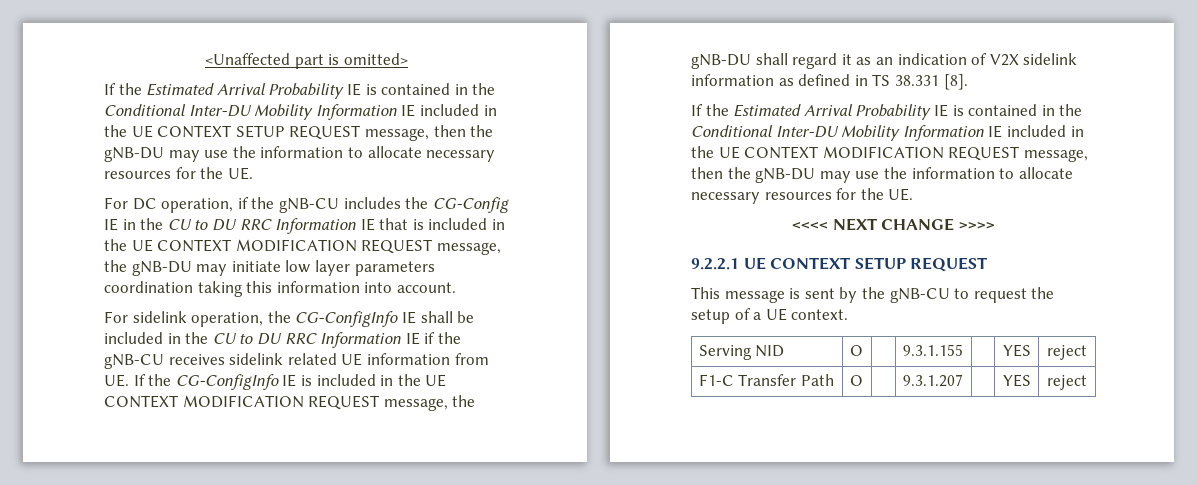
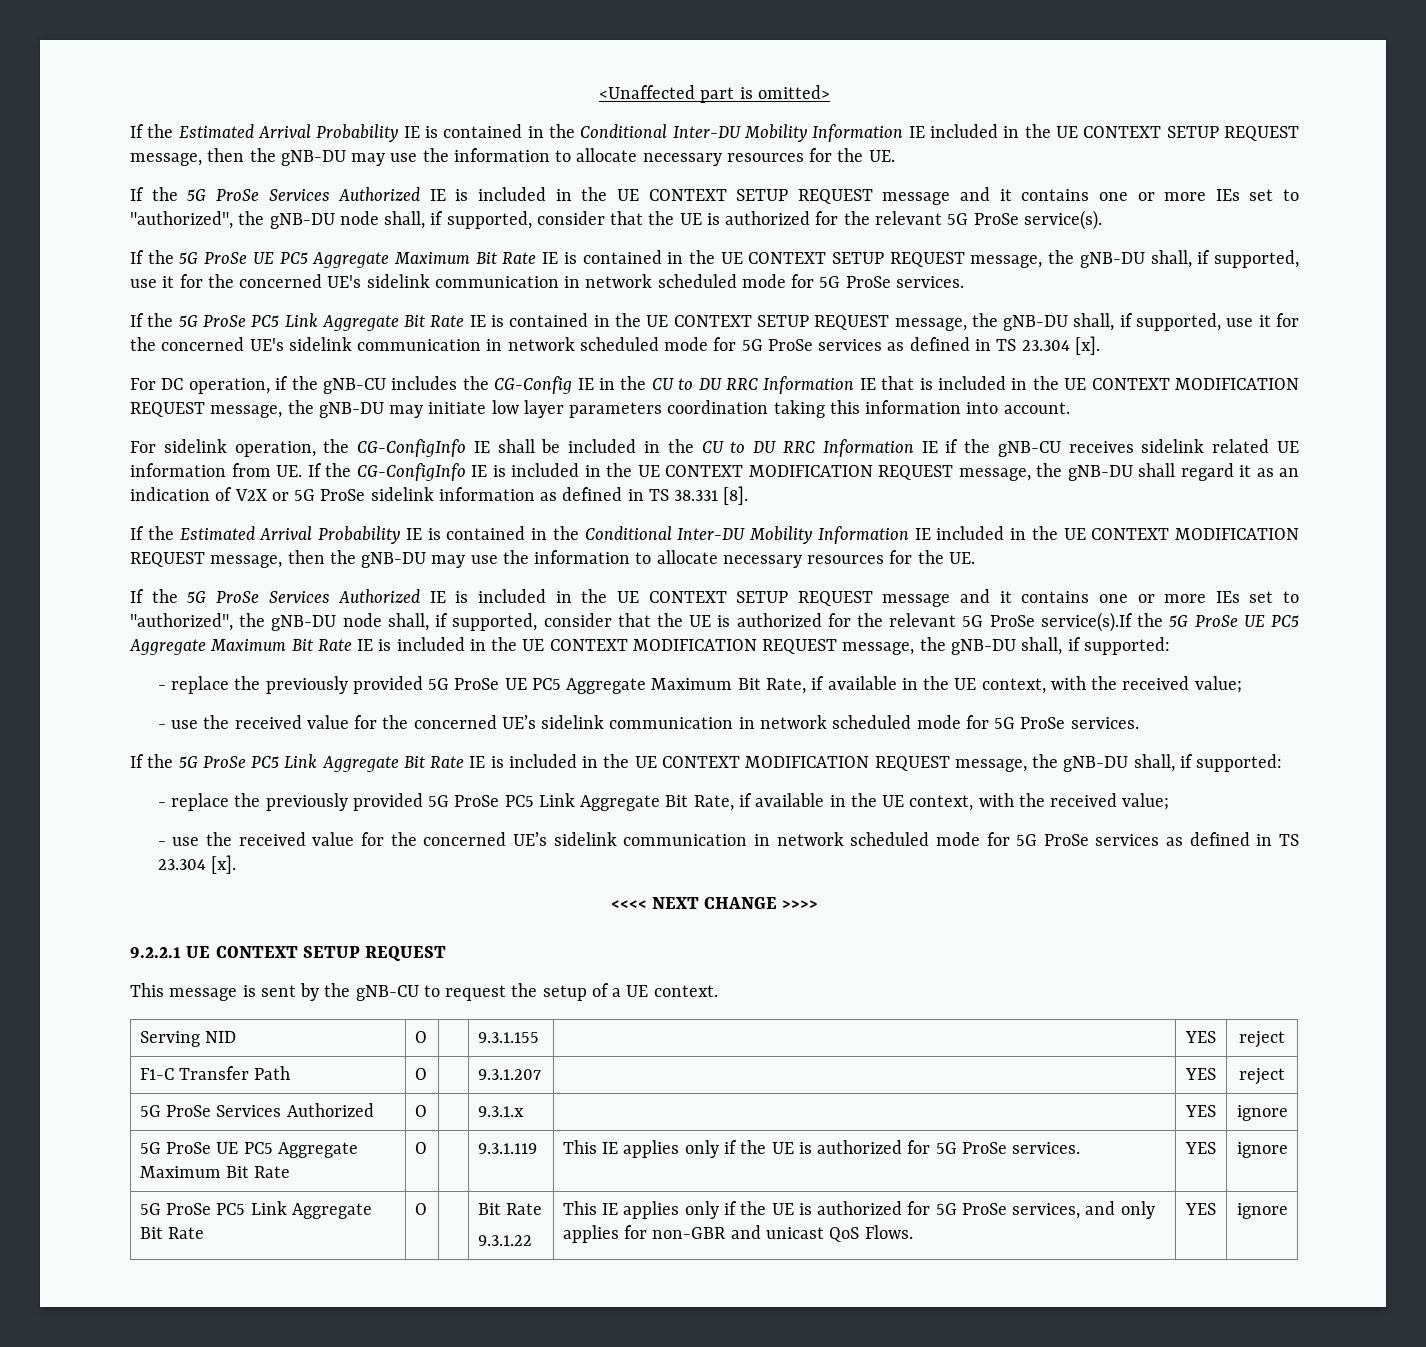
(253, 173) none -> [130,187,1299,205] [130,210,1102,230] [130,250,1299,268] [130,274,964,288] [130,313,1299,331] [130,336,1100,355] // If the 5G ProSe Services Authorized IE is included in the UE CONTEXT SETUP REQUEST message and it contains one or more IEs set to "authorized", the gNB-DU node shall, if supported, consider that the UE is authorized for the relevant 5G ProSe service(s). // If the 5G ProSe UE PC5 Aggregate Maximum Bit Rate IE is contained in the UE CONTEXT SETUP REQUEST message, the gNB-DU shall, if supported, use it for the concerned UE's sidelink communication in network scheduled mode for 5G ProSe services. // If the 5G ProSe PC5 Link Aggregate Bit Rate IE is contained in the UE CONTEXT SETUP REQUEST message, the gNB-DU shall, if supported, use it for the concerned UE's sidelink communication in network scheduled mode for 5G ProSe services as defined in TS 23.304 [x].
(1019, 60) none -> [271,489,366,501] or 5G ProSe
(914, 194) none -> [130,589,1299,607] [130,612,1299,632] [129,637,1170,655] [157,676,1242,694] [157,715,1139,729] [130,754,1283,772] [157,793,1170,811] [157,832,1300,846] [157,855,237,874] // If the 5G ProSe Services Authorized IE is included in the UE CONTEXT SETUP REQUEST message and it contains one or more IEs set to "authorized", the gNB-DU node shall, if supported, consider that the UE is authorized for the relevant 5G ProSe service(s).If the 5G ProSe UE PC5 Aggregate Maximum Bit Rate IE is included in the UE CONTEXT MODIFICATION REQUEST message, the gNB-DU shall, if supported: // - replace the previously provided 5G ProSe UE PC5 Aggregate Maximum Bit Rate, if available in the UE context, with the received value; // - use the received value for the concerned UE’s sidelink communication in network scheduled mode for 5G ProSe services. // If the 5G ProSe PC5 Link Aggregate Bit Rate IE is included in the UE CONTEXT MODIFICATION REQUEST message, the gNB-DU shall, if supported: // - replace the previously provided 5G ProSe PC5 Link Aggregate Bit Rate, if available in the UE context, with the received value; // - use the received value for the concerned UE’s sidelink communication in network scheduled mode for 5G ProSe services as defined in TS 23.304 [x].
(1087, 382) none -> [139,1103,374,1117] [414,1105,427,1117] [477,1106,524,1117] [1185,1105,1216,1117] [1236,1105,1288,1121] [139,1142,359,1158] [139,1166,291,1178] [414,1142,427,1154] [477,1143,537,1154] [562,1140,1081,1158] [1185,1142,1216,1154] [1236,1142,1288,1158] [139,1201,373,1219] [139,1227,205,1239] [414,1203,427,1215] [477,1203,543,1215] [477,1235,532,1246] [562,1201,1155,1219] [562,1225,913,1243] [1185,1203,1216,1215] [1236,1203,1288,1219] // 5G ProSe Services Authorized | O | | 9.3.1.x | | YES | ignore // 5G ProSe UE PC5 Aggregate Maximum Bit Rate | O | | 9.3.1.119 | This IE applies only if the UE is authorized for 5G ProSe services. | YES | ignore // 5G ProSe PC5 Link Aggregate Bit Rate | O | | Bit Rate // 9.3.1.22 | This IE applies only if the UE is authorized for 5G ProSe services, and only applies for non-GBR and unicast QoS Flows. | YES | ignore

